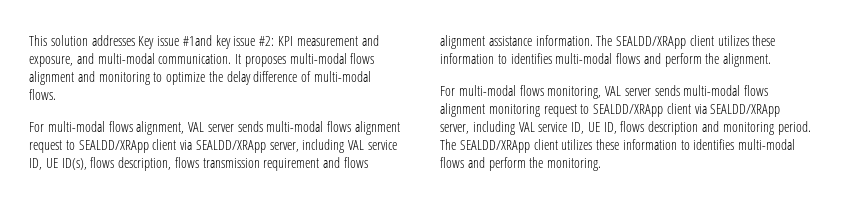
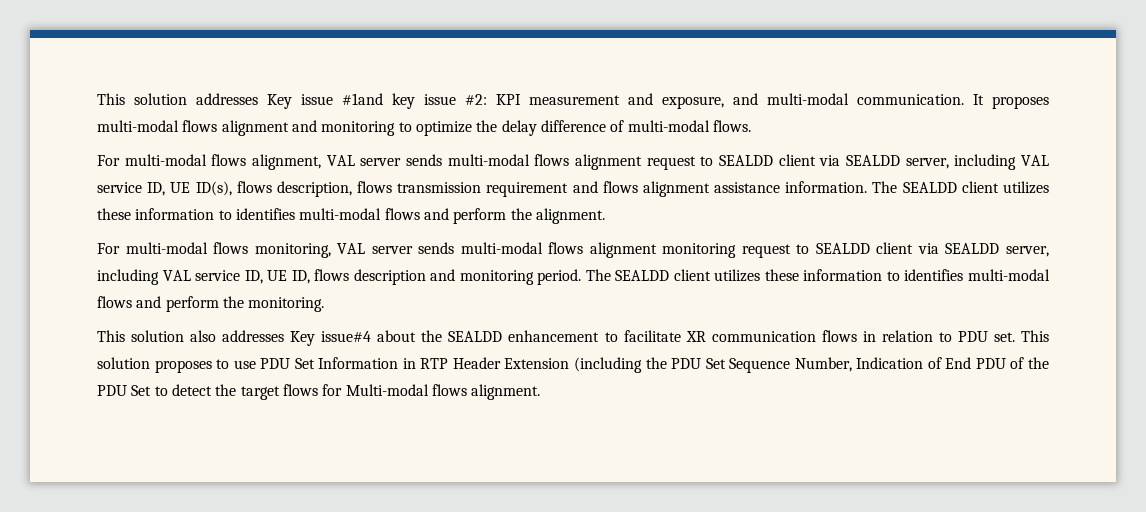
[78,139,266,153] SEALDD/XRApp client via SEALDD/XRApp -> [718,154,900,166] SEALDD client via SEALDD
[616,36,687,49] SEALDD/XRApp -> [902,182,957,193] SEALDD
[593,103,781,117] SEALDD/XRApp client via SEALDD/XRApp -> [815,242,1000,254] SEALDD client via SEALDD
[459,140,530,153] SEALDD/XRApp -> [615,270,670,281] SEALDD
(602, 164) none -> [97,330,1049,346] [97,357,1049,373] [97,384,541,400] // This solution also addresses Key issue#4 about the SEALDD enhancement to facilitate XR communication flows in relation to PDU set. This solution proposes to use PDU Set Information in RTP Header Extension (including the PDU Set Sequence Number, Indication of End PDU of the PDU Set to detect the target flows for Multi-modal flows alignment.

